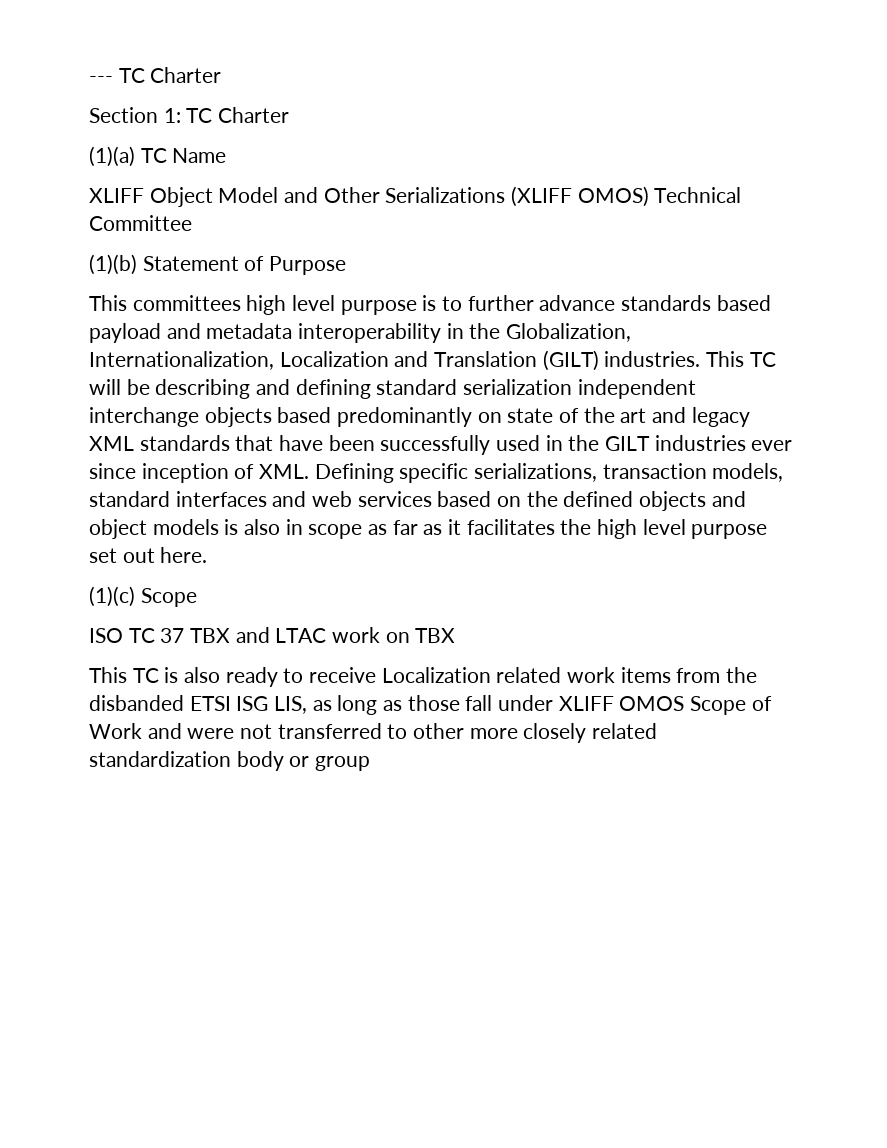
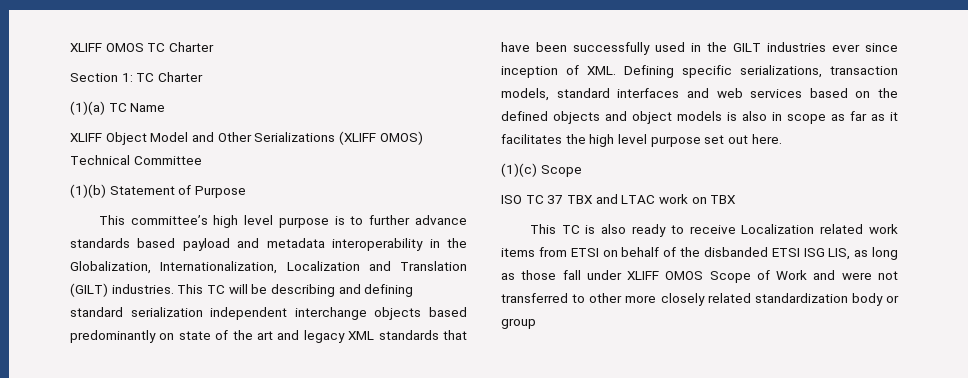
[89,76,113,83] --- -> [70,43,144,52] XLIFF OMOS
[132,295,241,311] committees -> [130,215,208,225] committee’s
(721, 675) none -> [570,247,677,257] ETSI on behalf of

